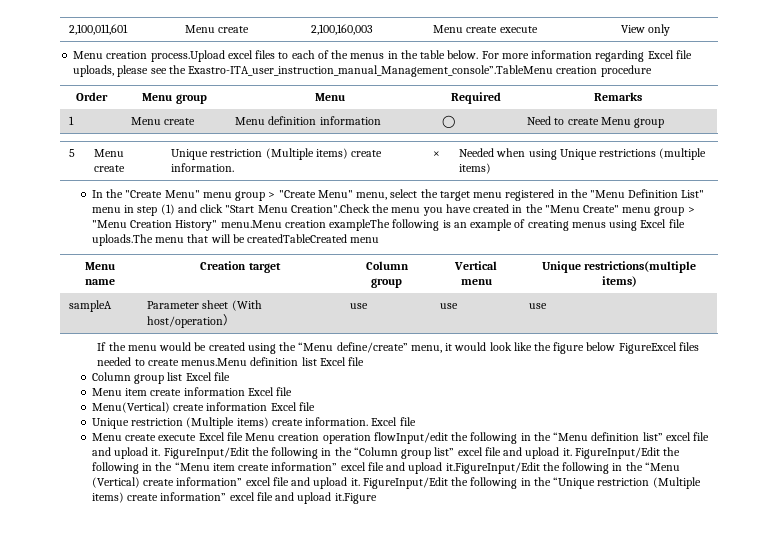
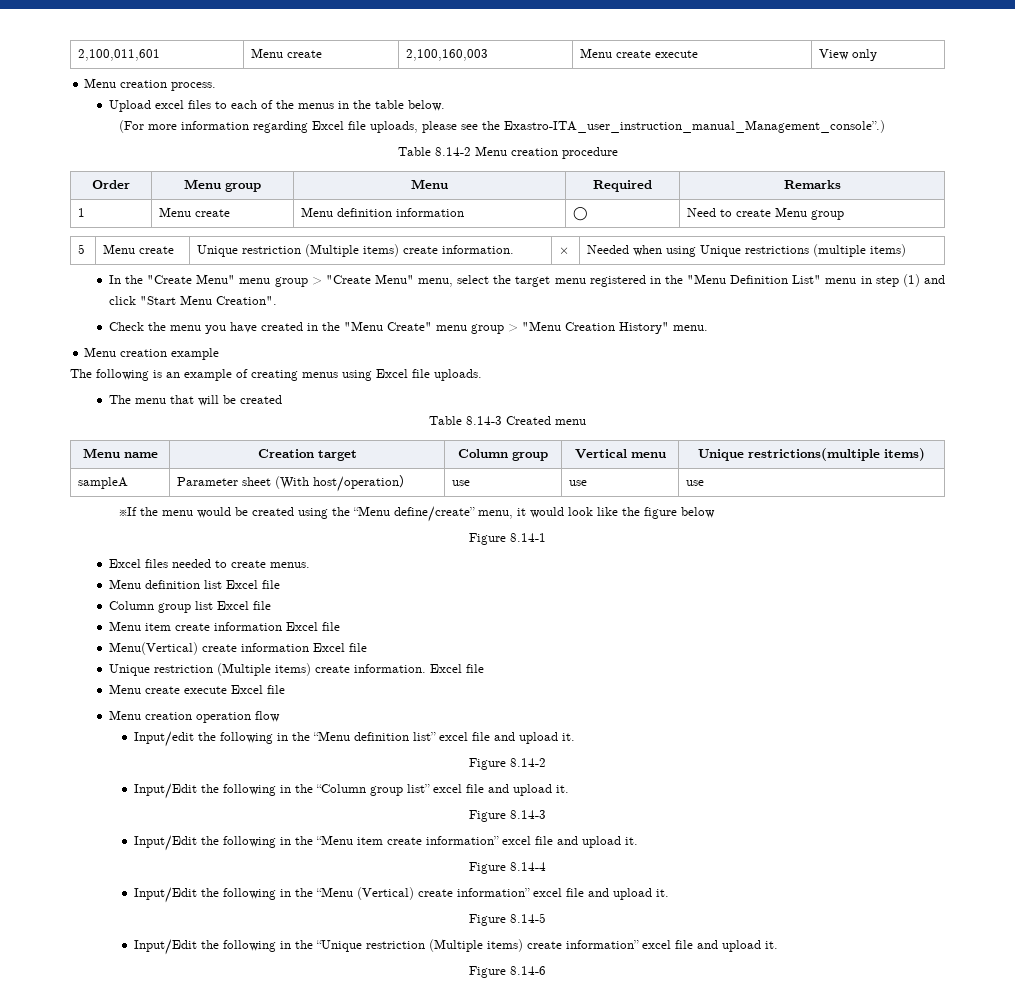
[150,50,225,62] process.Upload -> [171,82,217,91] [108,100,151,112] process. // Upload
[481,51,499,59] For -> [119,120,145,133] // (For
[188,65,554,77] Exastro-ITA_user_instruction_manual_Management_console”.TableMenu -> [504,120,886,133] [397,146,507,156] Exastro-ITA_user_instruction_manual_Management_console”.) // Table 8.14-2 Menu
[290,204,370,213] Creation".Check -> [215,296,277,305] [108,322,144,331] Creation". // Check
[220,219,391,231] menu.Menu creation exampleThe -> [672,325,708,331] [84,347,220,360] [70,369,92,378] menu. // Menu creation example // The
[91,234,153,246] uploads.The -> [434,369,482,381] [108,395,131,404] uploads. // The
[247,234,348,243] createdTableCreated -> [239,395,282,404] [429,416,551,425] created // Table 8.14-3 Created
[97,342,107,351] If -> [119,507,138,516] ※If
[618,342,677,354] FigureExcel -> [469,533,546,545] [108,559,141,568] // Figure 8.14-1 // Excel
[181,358,248,366] menus.Menu -> [269,562,310,568] [108,579,141,589] menus. // Menu
(243, 436) none -> (285, 689) //
[373,432,448,444] flowInput/edit -> [254,711,280,722] [133,731,194,747] flow // Input/edit
[163,447,249,459] FigureInput/Edit -> [469,758,546,770] [133,783,197,799] // Figure 8.14-2 // Input/Edit
[574,447,660,459] FigureInput/Edit -> [469,810,546,822] [133,835,197,851] // Figure 8.14-3 // Input/Edit
[445,462,540,474] it.FigureInput/Edit -> [624,837,638,845] [469,862,546,874] [133,887,197,903] it. // Figure 8.14-4 // Input/Edit
[362,477,448,489] FigureInput/Edit -> [469,913,546,926] [133,939,197,955] // Figure 8.14-5 // Input/Edit
[334,493,377,504] it.Figure -> [764,941,778,949] [469,966,546,978] it. // Figure 8.14-6

